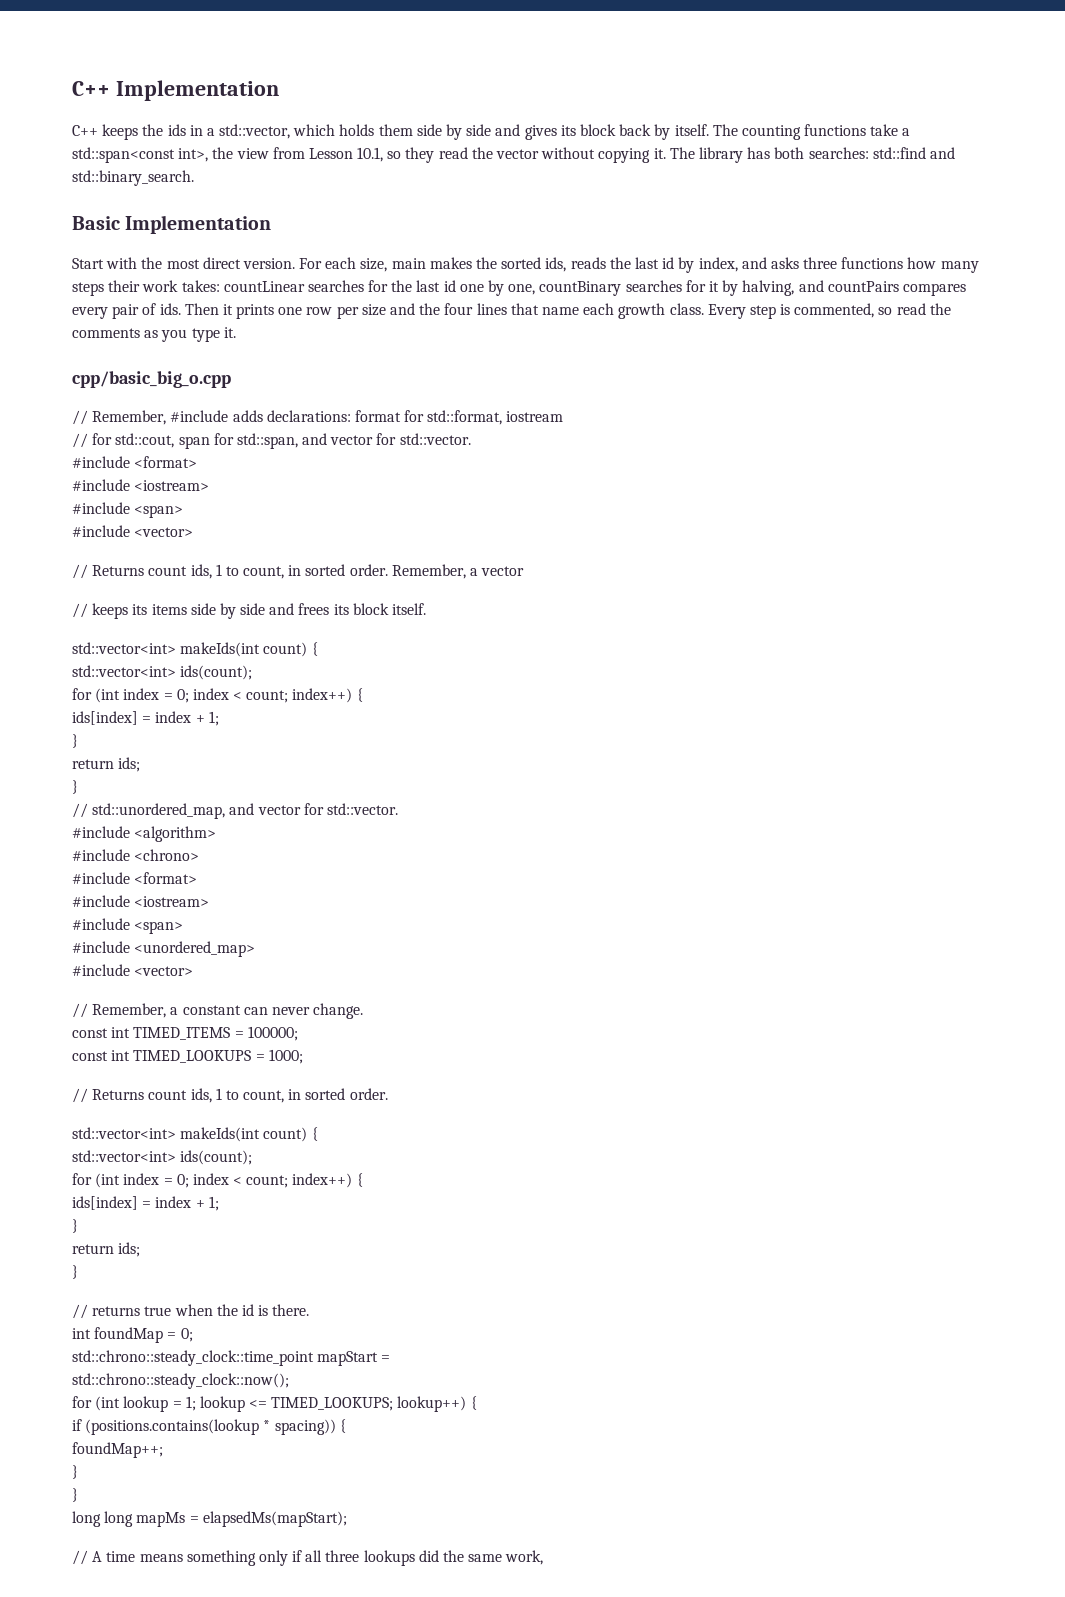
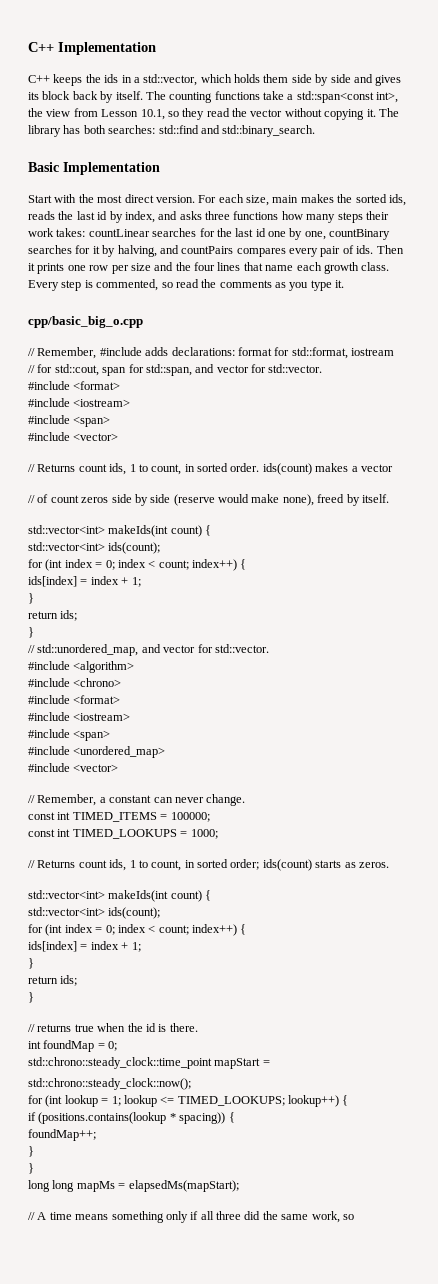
[391,564,466,579] Remember, -> [262,463,349,475] ids(count) makes
[92,603,389,619] keeps its items side by side and frees its block -> [37,494,360,506] of count zeros side by side (reserve would make none), freed by
[349,1088,388,1100] order. -> [230,859,389,871] order; ids(count) starts as zeros.
[363,1550,415,1566] lookups -> (241, 1215) none
(544, 1557) none -> [342,1214,354,1220] so

